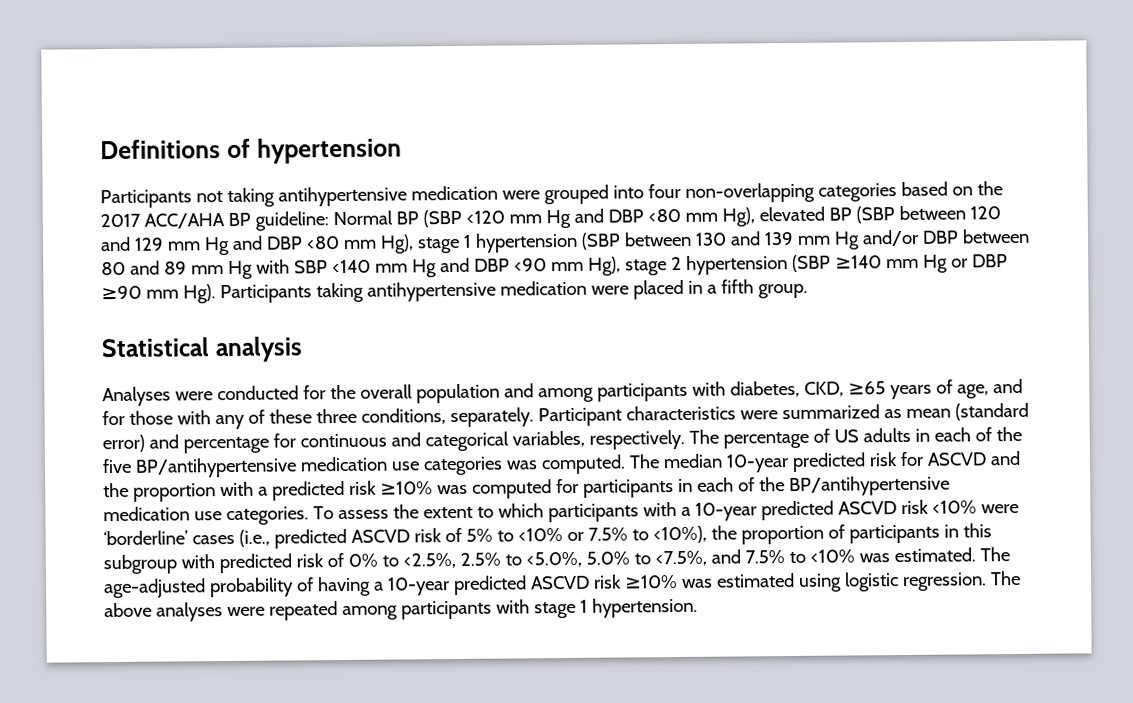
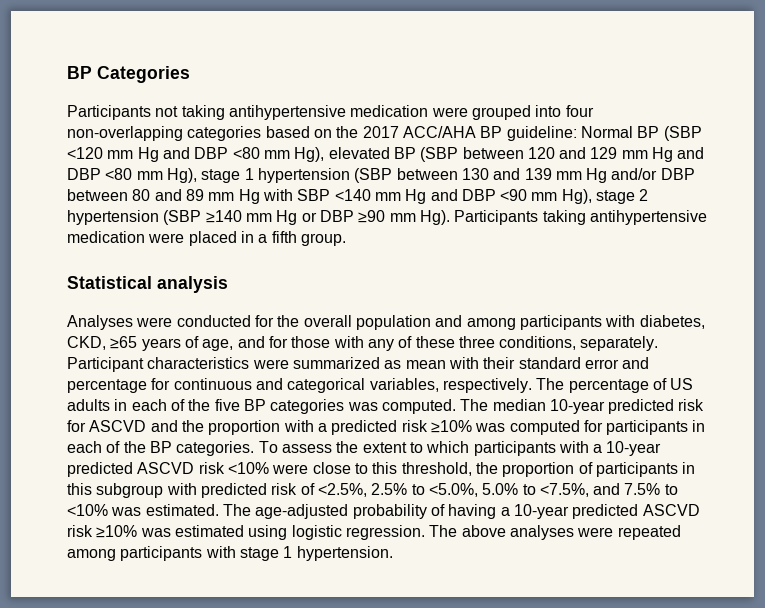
[100,137,402,164] Definitions of hypertension -> [67,66,190,83] BP Categories
[954,402,1029,421] [102,434,145,453] (standard error) -> [448,357,619,369] with their standard error
[134,456,420,478] BP/antihypertensive medication use -> [243,399,266,411] BP
[788,475,950,497] [103,506,222,522] BP/antihypertensive medication use -> [149,441,172,453] BP
[103,525,707,549] ‘borderline’ cases (i.e., predicted ASCVD risk of 5% to <10% or 7.5% to <10%), -> [312,462,472,476] close to this threshold,
[347,553,399,567] 0% to -> (315, 489) none

